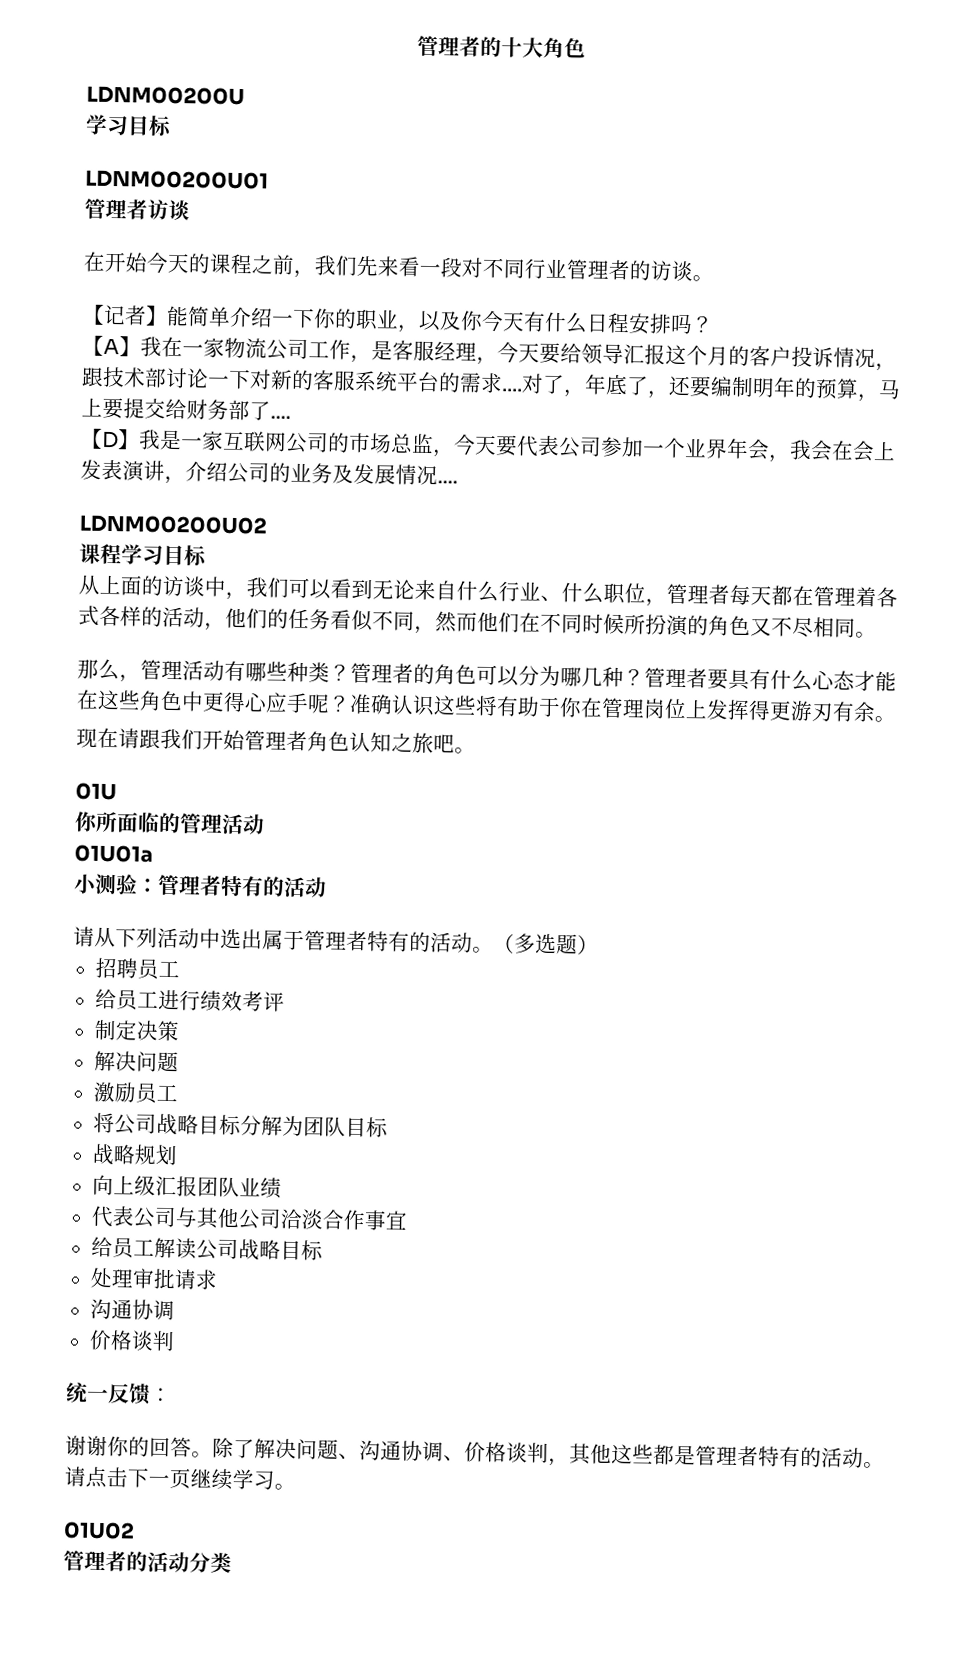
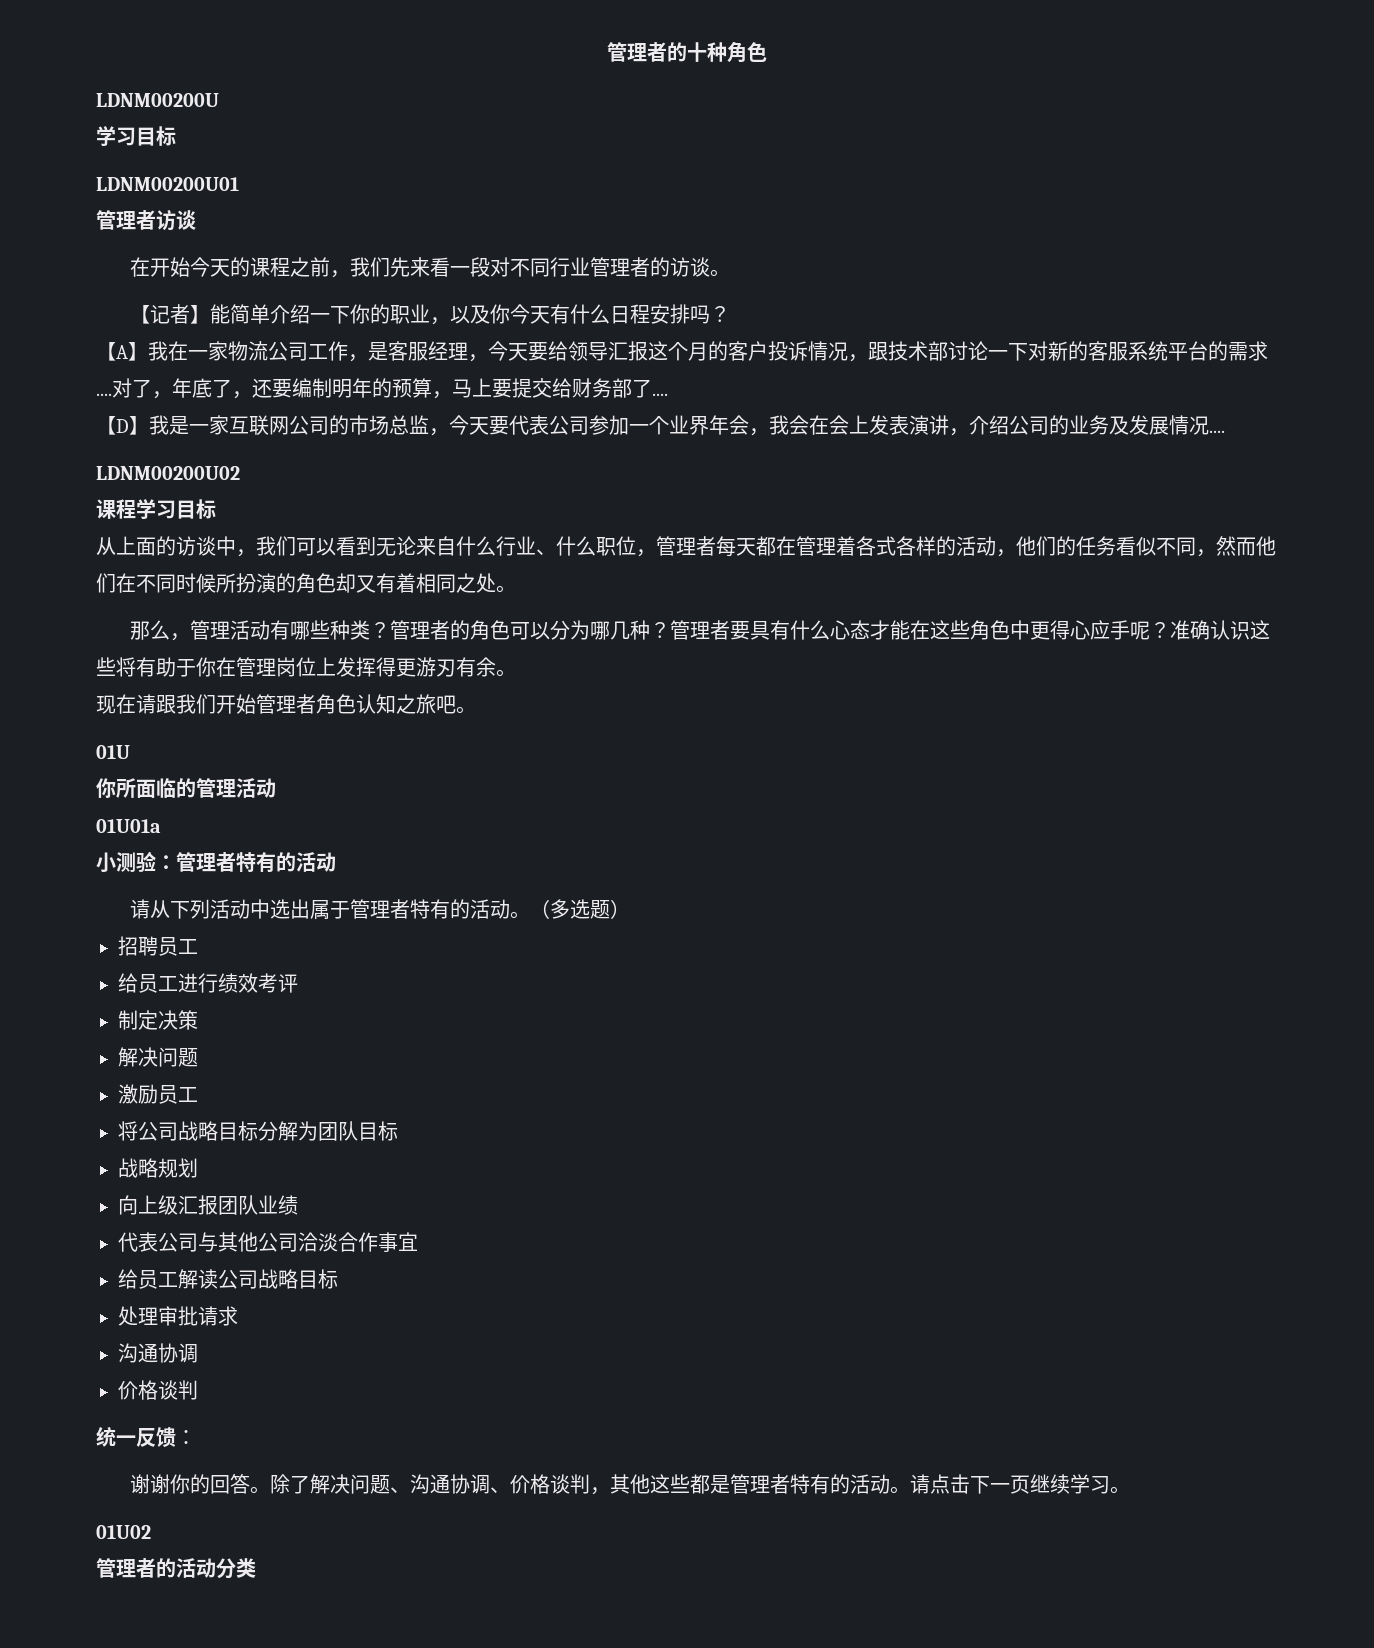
[521,37,544,58] 大 -> [707,42,727,62] 种
[750,616,856,639] 又不尽相同 -> [336,573,496,593] 却又有着相同之处

